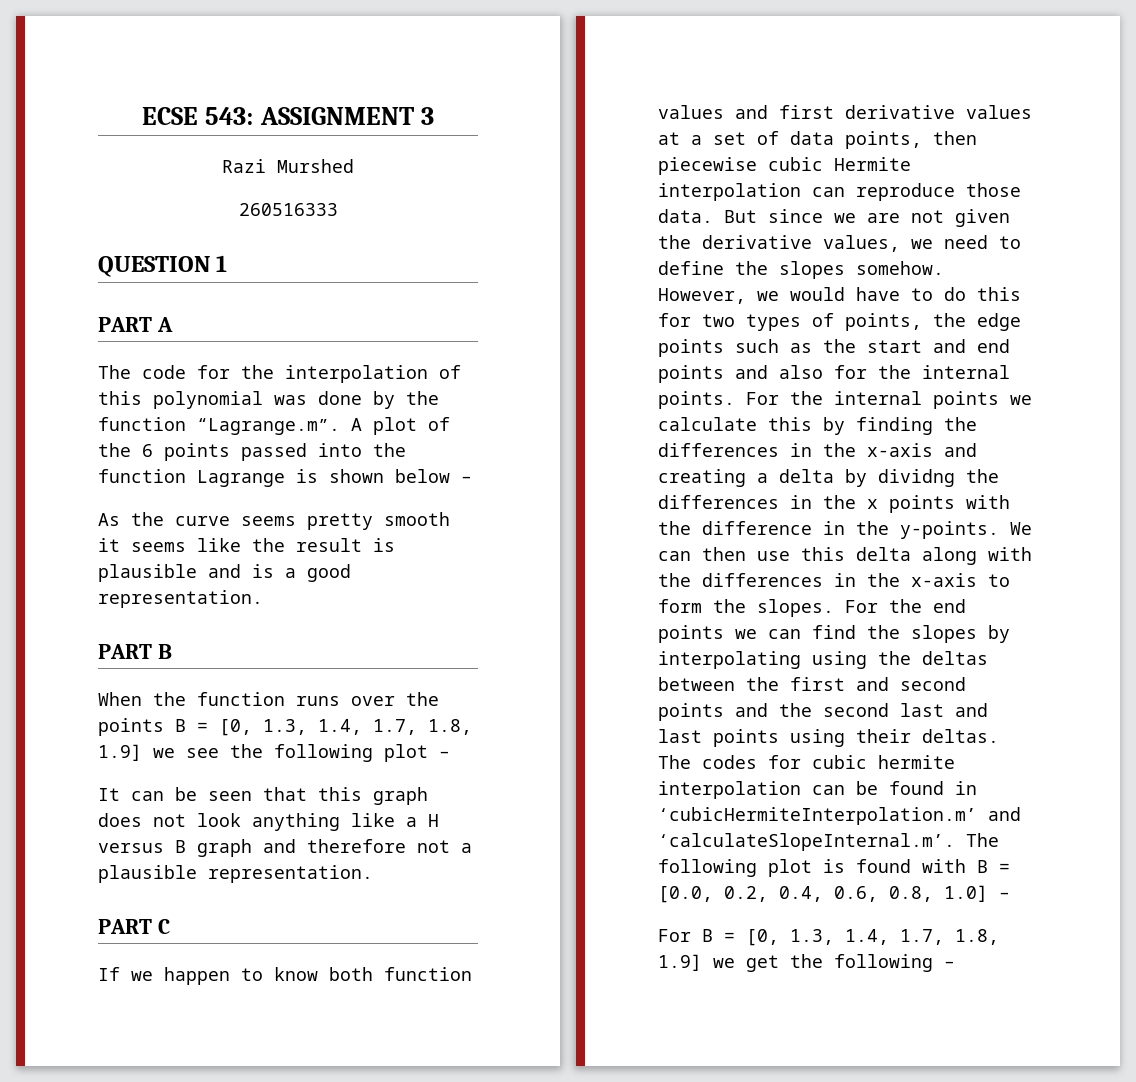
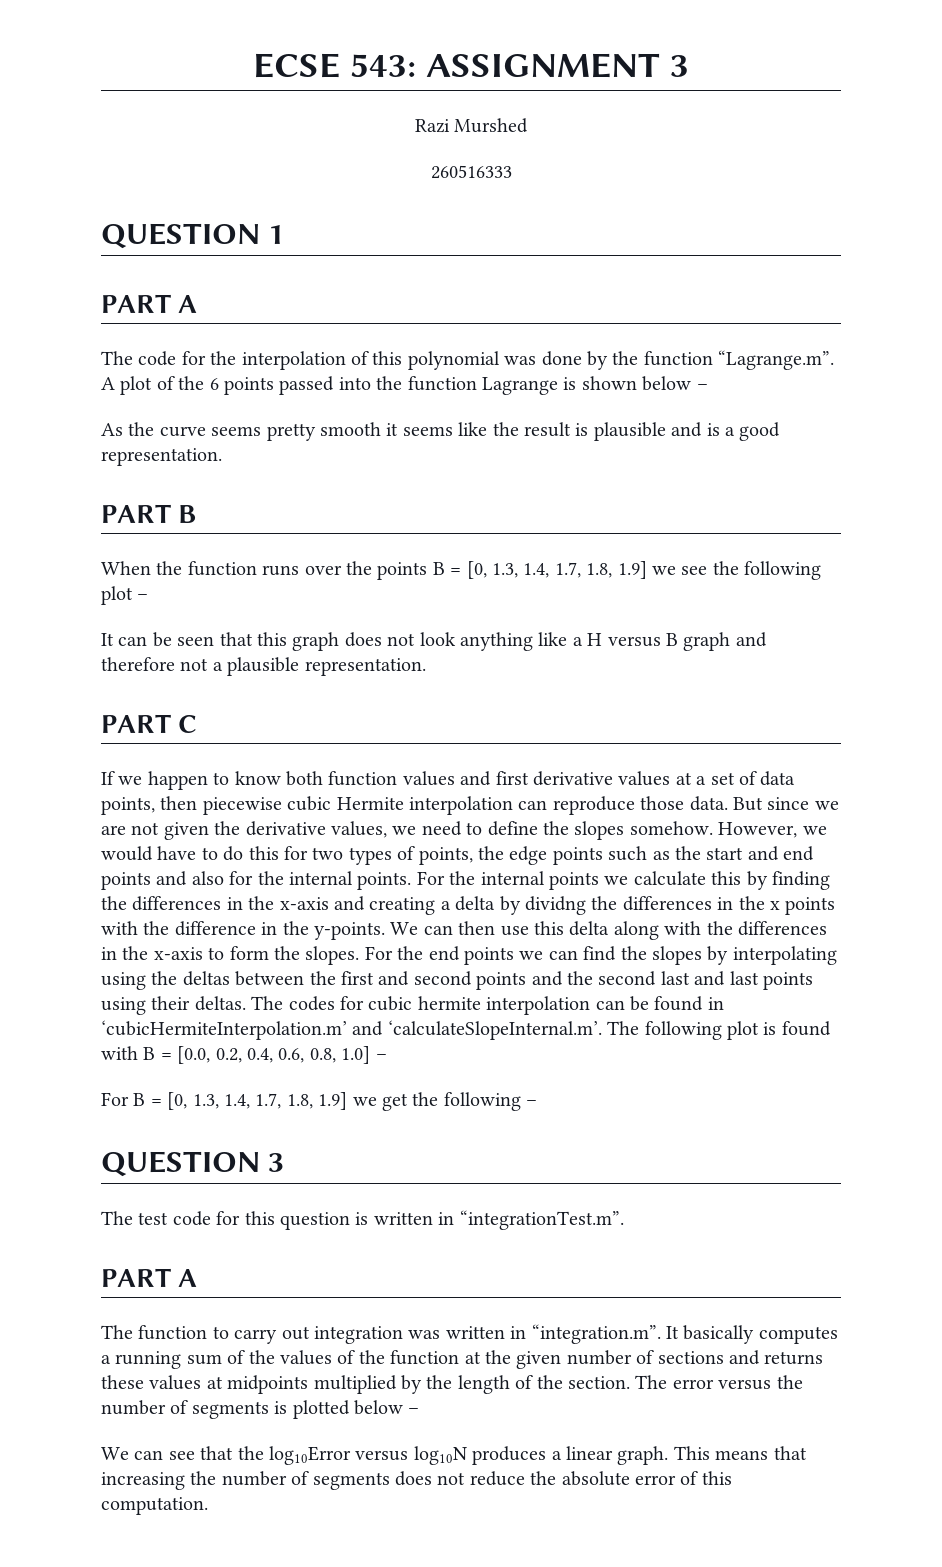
(955, 964) none -> [101,1151,285,1177] [101,1210,624,1230] [101,1268,198,1287] [101,1324,838,1344] [101,1350,824,1369] [101,1375,803,1394] [101,1400,420,1419] [101,1446,807,1465] [101,1471,732,1490] [101,1497,208,1515] // QUESTION 3 // The test code for this question is written in “integrationTest.m”. // PART A // The function to carry out integration was written in “integration.m”. It basically computes a running sum of the values of the function at the given number of sections and returns these values at midpoints multiplied by the length of the section. The error versus the number of segments is plotted below – // We can see that the log10Error versus log10N produces a linear graph. This means that increasing the number of segments does not reduce the absolute error of this computation.

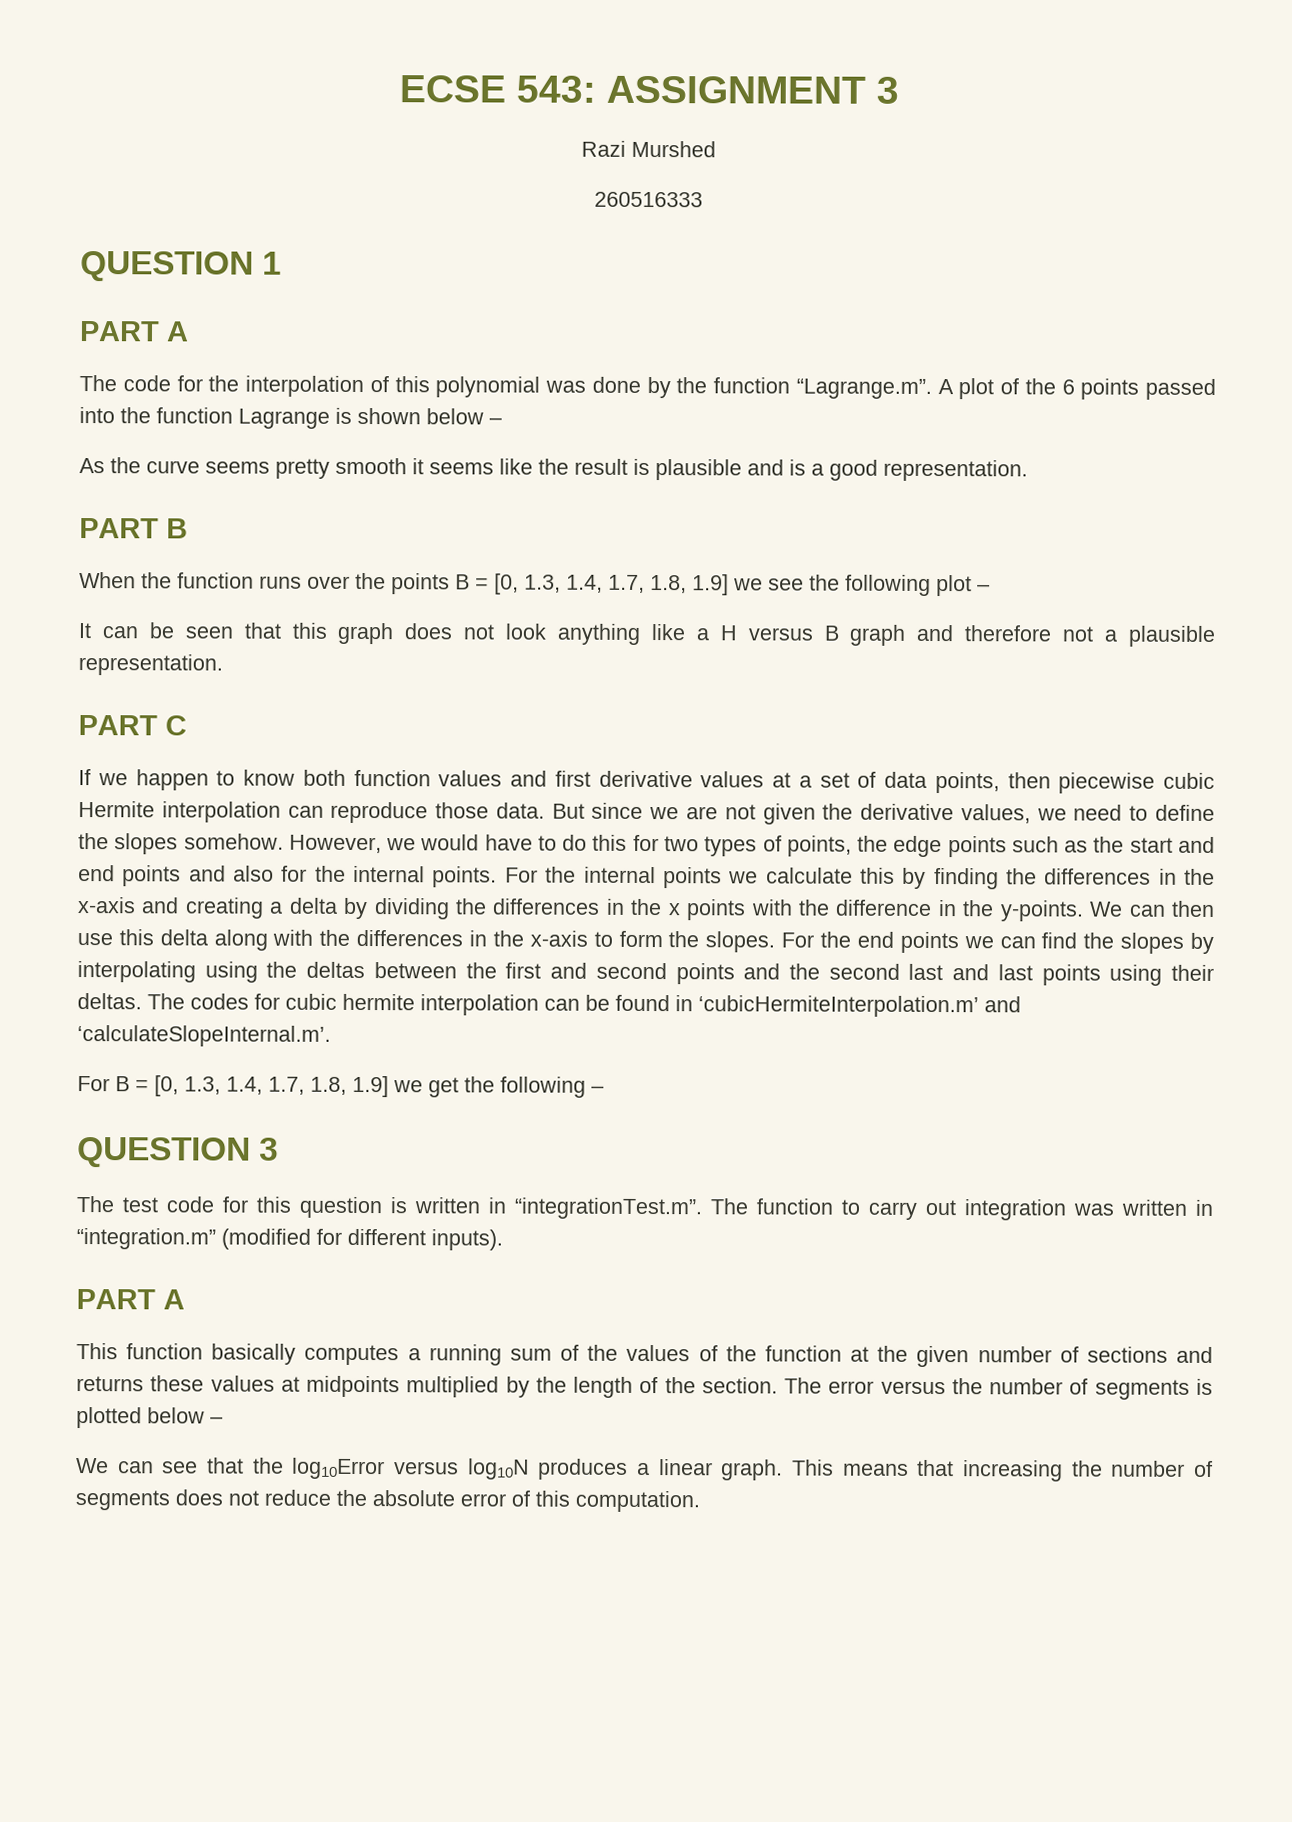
[524,896,586,915] dividng -> [373,898,450,920] dividing
[607,1021,831,1040] [101,1046,387,1064] The following plot is found with B = [0.0, 0.2, 0.4, 0.6, 0.8, 1.0] – -> (331, 1036) none
[101,1268,198,1287] // PART A // -> (702, 1208) none
[531,1324,679,1344] “integration.m”. It -> [76,1228,503,1251] [76,1289,185,1310] [76,1343,204,1360] “integration.m” (modified for different inputs). // PART A // This function

